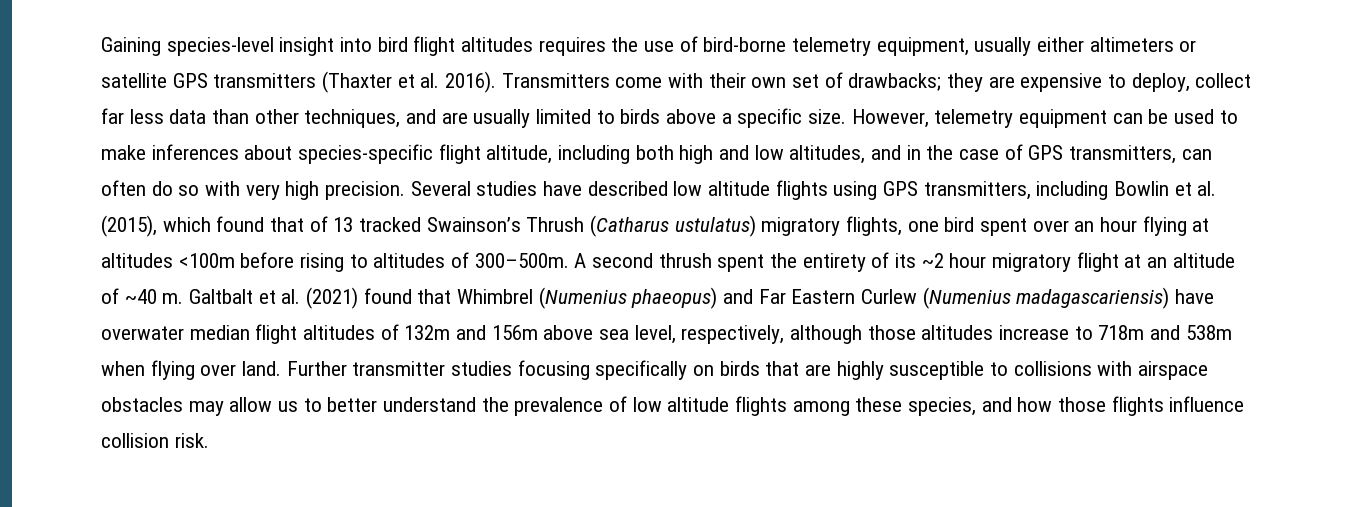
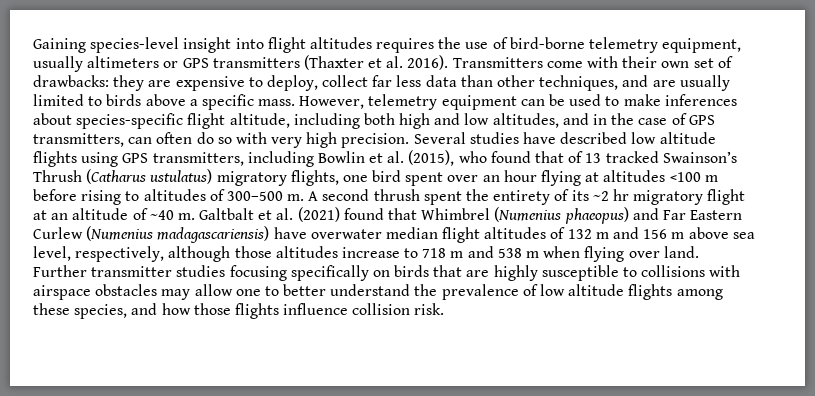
[377,37,408,52] bird -> (264, 43) none
[1037,37,1085,52] either -> (83, 64) none
[101,73,167,88] satellite -> (179, 64) none
[848,73,942,91] drawbacks; -> [33,75,109,87] drawbacks:
[808,109,847,124] size. -> [258,99,296,106] mass.
[162,217,211,232] which -> [458,151,487,163] who
[178,253,235,268] <100m -> [669,172,718,182] <100 m
[474,253,569,268] 300–500m. -> [226,191,305,201] 300–500 m.
[949,253,987,268] hour -> [612,189,629,201] hr
[404,325,538,340] 132m and 156m -> [567,227,685,239] 132 m and 156 m
[1098,325,1232,340] 718m and 538m -> [422,246,540,258] 718 m and 538 m
[278,401,299,412] us -> [235,289,261,296] one

